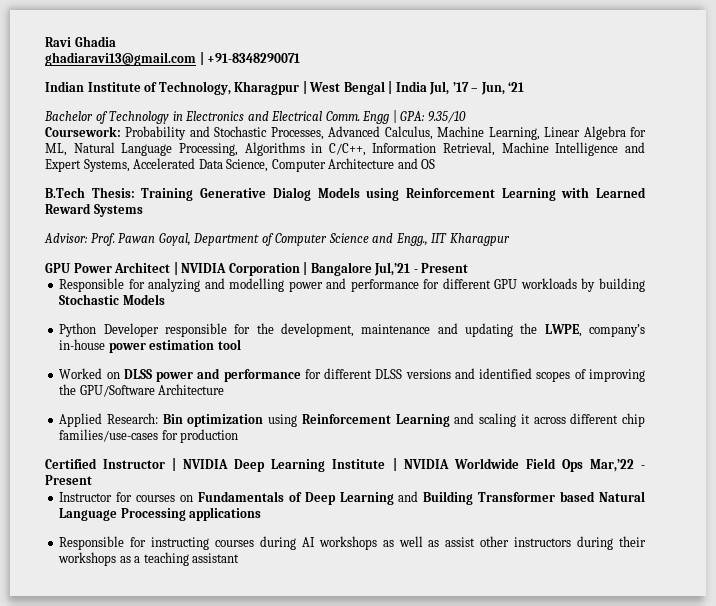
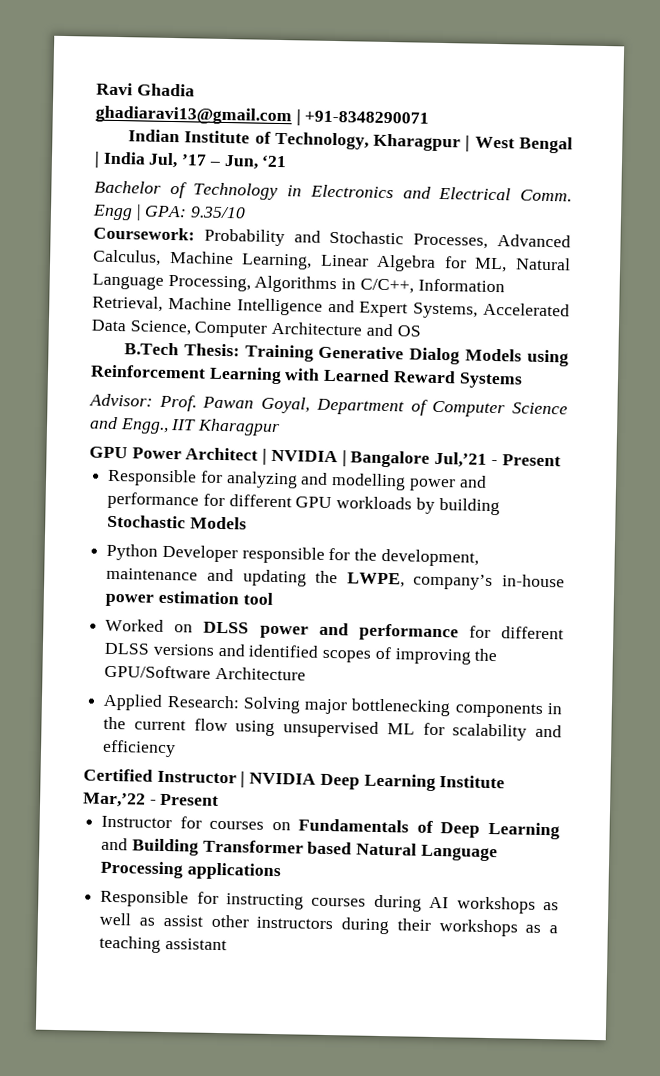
[228,263,300,276] Corporation -> (338, 456) none
[162,413,646,427] [59,429,239,443] Bin optimization using Reinforcement Learning and scaling it across different chip families/use-cases for production -> [242,696,563,718] [103,716,562,741] [102,739,177,758] Solving major bottlenecking components in the current flow using unsupervised ML for scalability and efficiency
[392,458,583,472] | NVIDIA Worldwide Field Ops -> (506, 782) none

